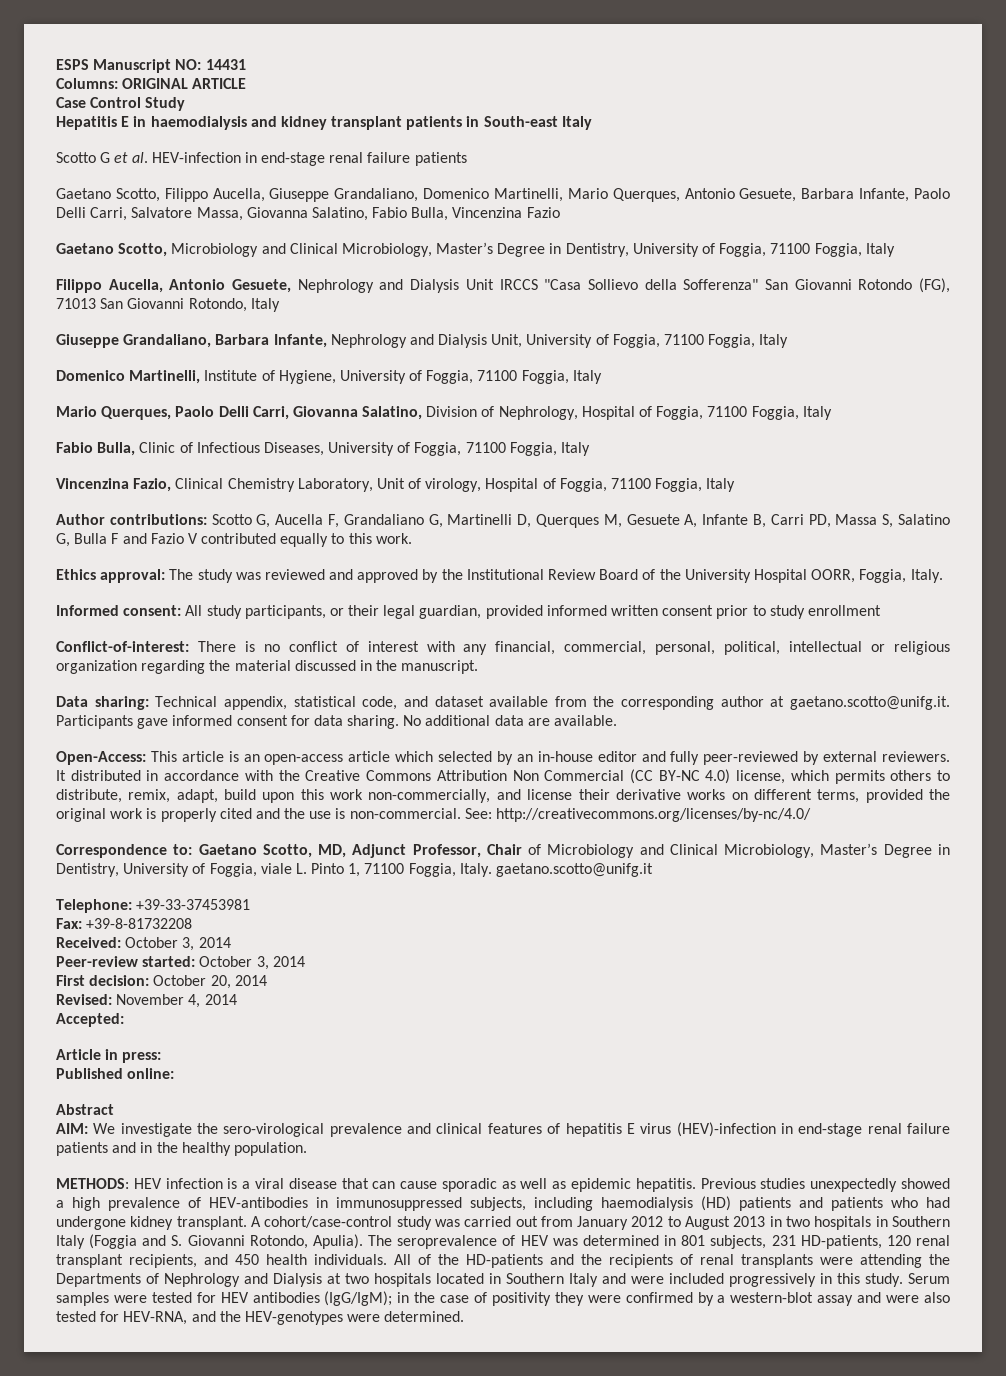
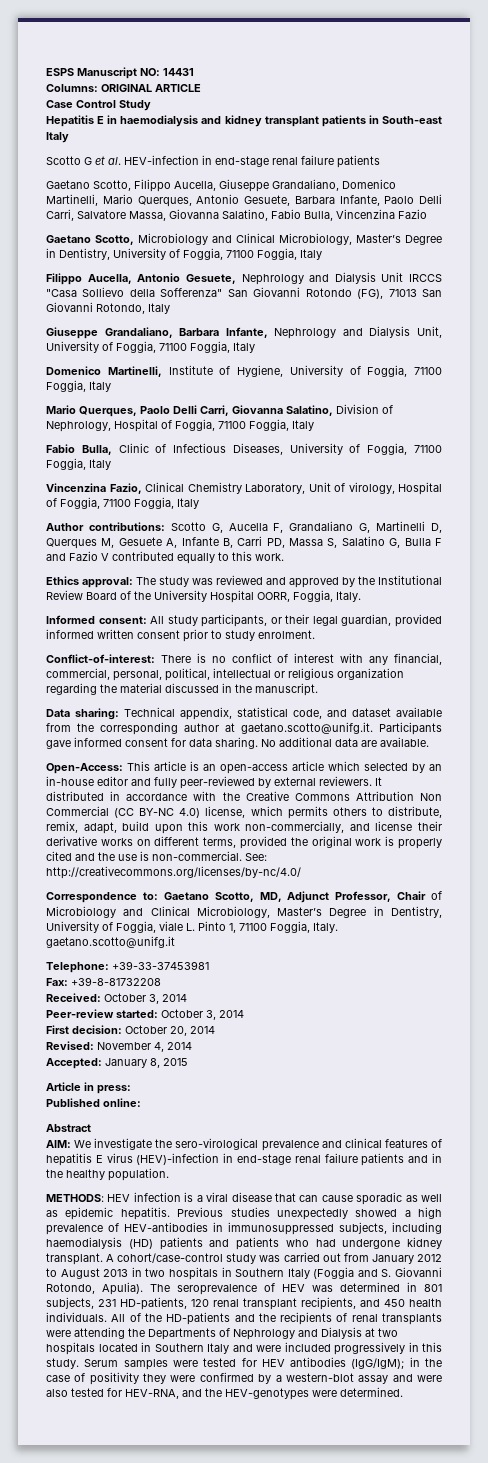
[807,605,881,616] enrollment -> [258,630,315,639] enrolment.
(124, 1020) none -> [105,1058,188,1068] January 8, 2015

